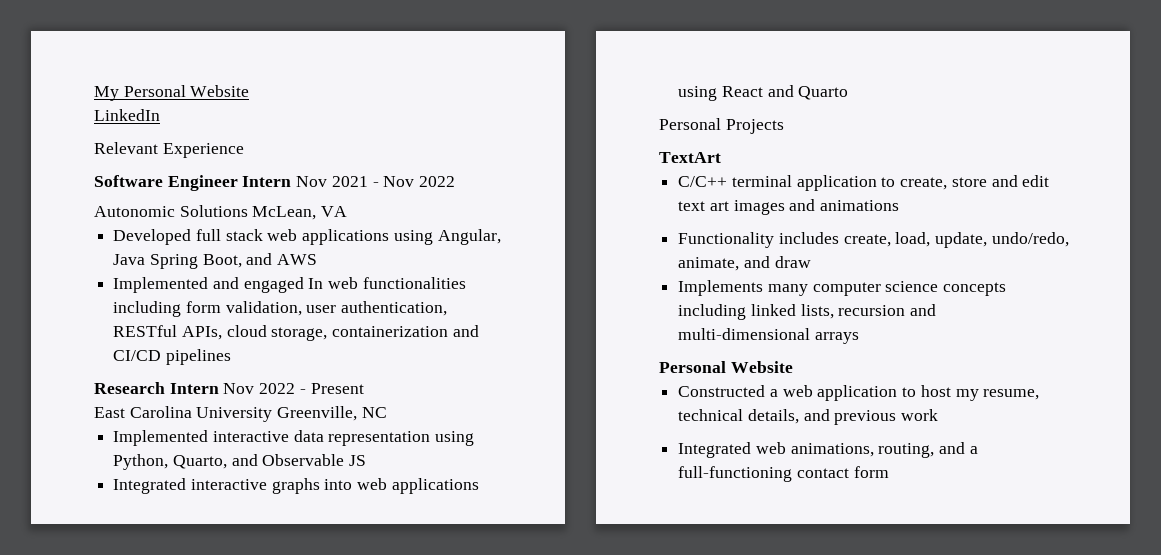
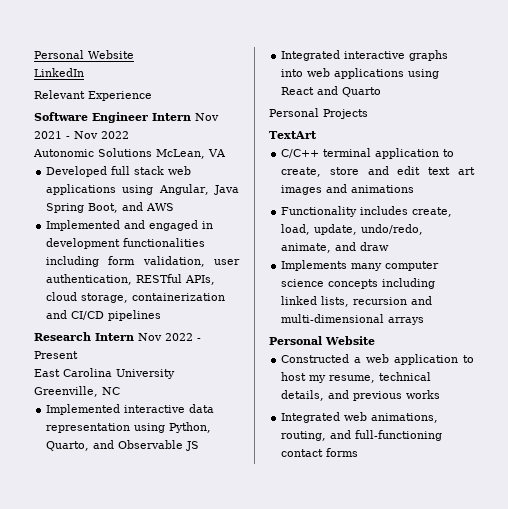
[94,86,119,101] My -> (34, 54) none
[308,277,359,289] In web -> [202,221,214,229] [46,238,121,249] in development
[901,409,939,421] work -> [406,390,441,399] works
[969,446,978,454] a -> (352, 434) none
[853,466,889,478] form -> [326,448,359,457] forms

